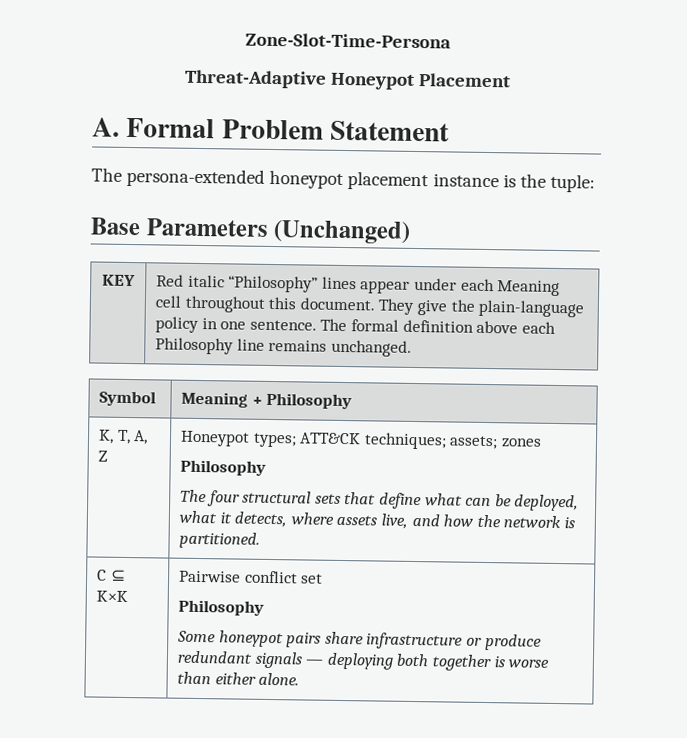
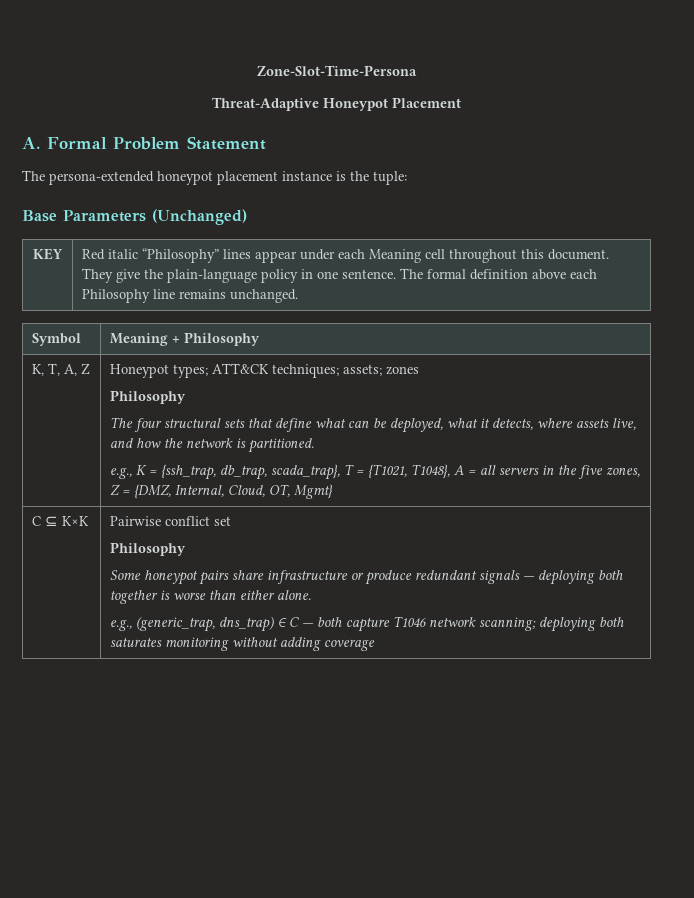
(261, 540) none -> [110,464,641,480] [110,484,334,499] // e.g., K = {ssh_trap, db_trap, scada_trap}, T = {T1021, T1048}, A = all servers in the five zones, Z = {DMZ, Internal, Cloud, OT, Mgmt}
(300, 679) none -> [110,616,625,632] [110,637,376,651] // e.g., (generic_trap, dns_trap) ∈ C — both capture T1046 network scanning; deploying both saturates monitoring without adding coverage

